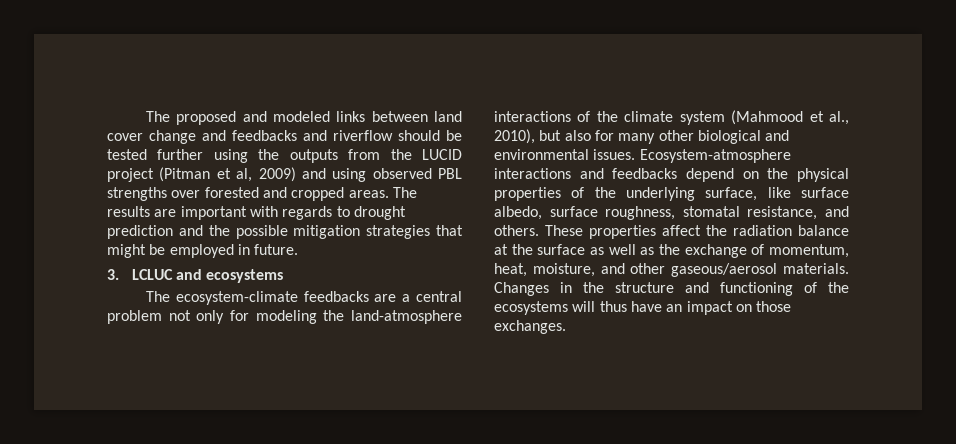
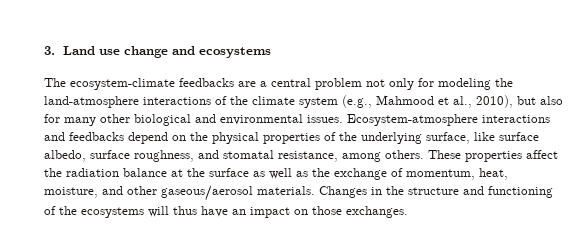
[146,111,462,125] [107,130,462,144] [107,149,462,163] [107,167,462,182] [107,187,417,201] [107,206,406,220] [107,225,463,239] [107,244,299,258] [107,269,173,280] The proposed and modeled links between land cover change and feedbacks and riverflow should be tested further using the outputs from the LUCID project (Pitman et al, 2009) and using observed PBL strengths over forested and cropped areas. The results are important with regards to drought prediction and the possible mitigation strategies that might be employed in future. // 3. LCLUC -> [44,46,169,58] 3. Land use change
[731,110,804,125] (Mahmood -> [342,95,434,108] (e.g., Mahmood
(676, 213) none -> [198,150,219,159] and
[825,206,849,217] and -> [342,152,381,162] among

